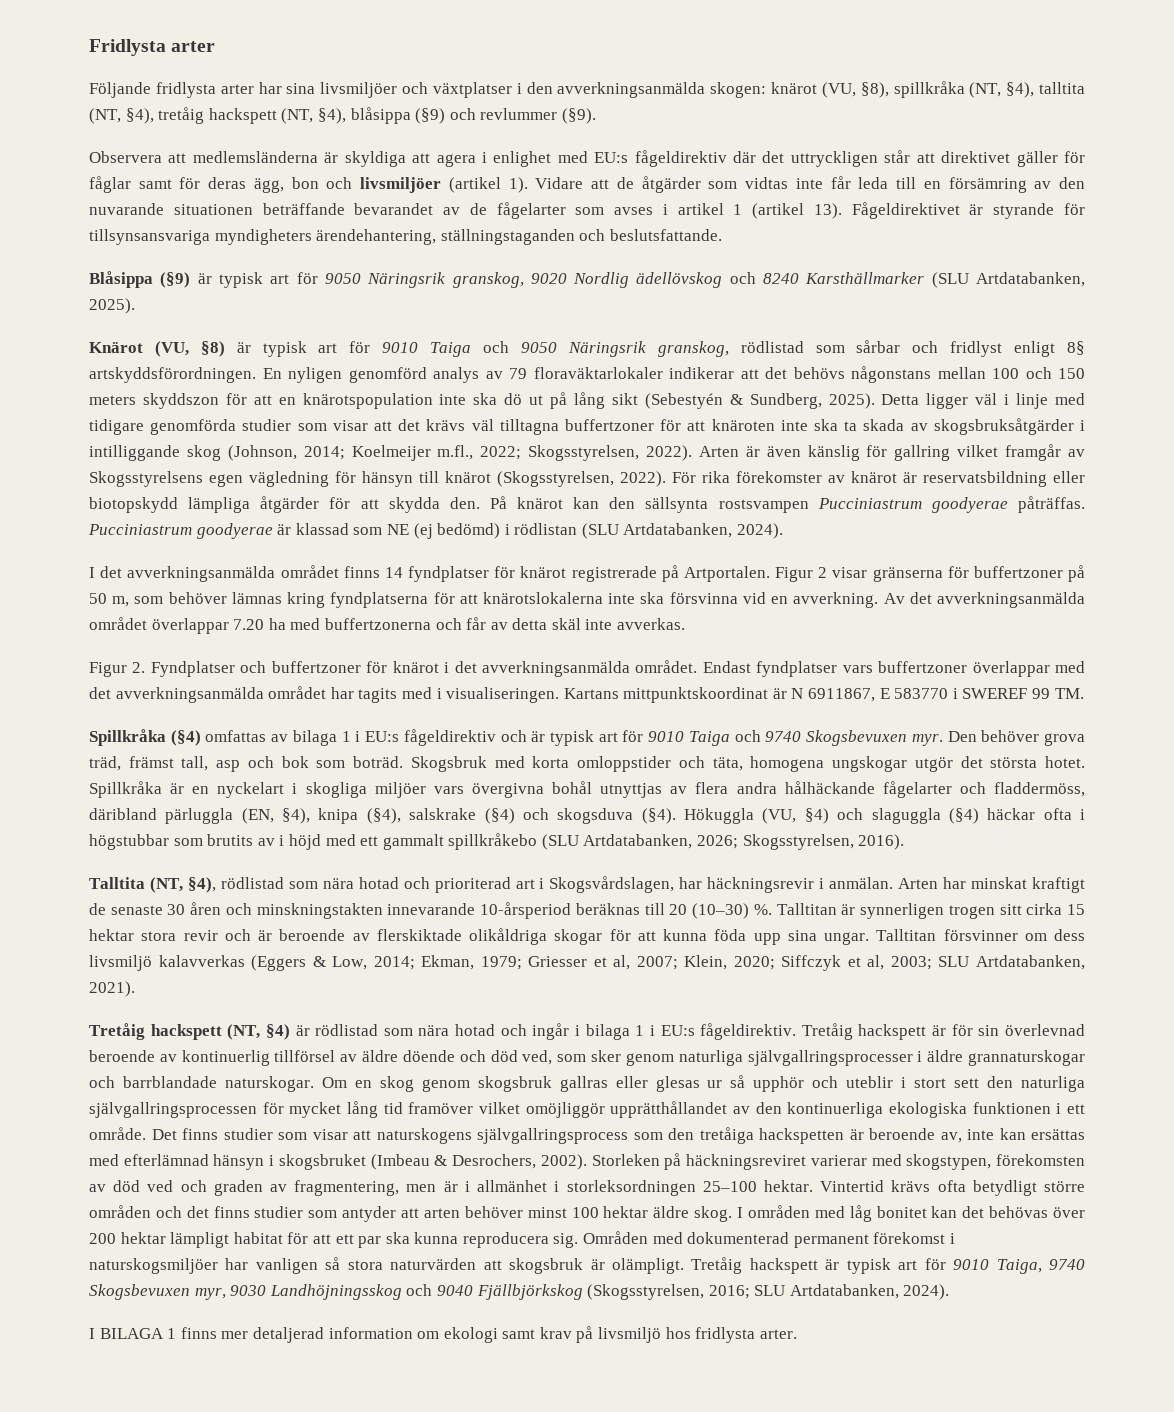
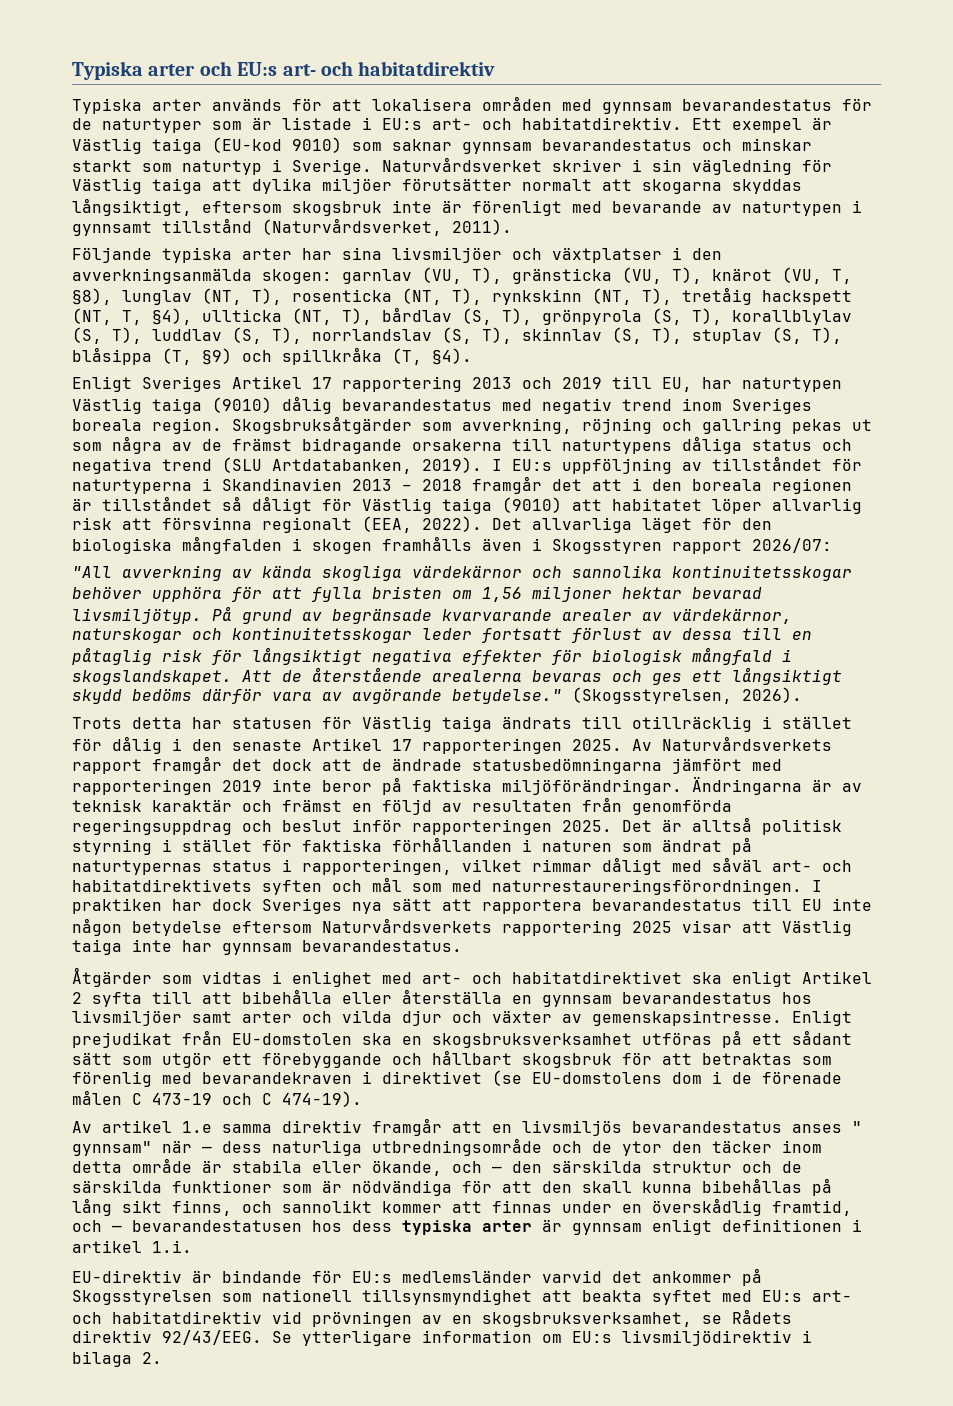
[89,39,216,56] Fridlysta arter -> [72,61,496,80] [72,96,872,114] [72,117,832,133] [72,137,812,154] [72,157,832,175] [72,178,802,194] [72,198,862,216] [72,218,512,236] Typiska arter och EU:s art- och habitatdirektiv // Typiska arter används för att lokalisera områden med gynnsam bevarandestatus för de naturtyper som är listade i EU:s art- och habitatdirektiv. Ett exempel är Västlig taiga (EU-kod 9010) som saknar gynnsam bevarandestatus och minskar starkt som naturtyp i Sverige. Naturvårdsverket skriver i sin vägledning för Västlig taiga att dylika miljöer förutsätter normalt att skogarna skyddas långsiktigt, eftersom skogsbruk inte är förenligt med bevarande av naturtypen i gynnsamt tillstånd (Naturvårdsverket, 2011).
[155,82,216,98] fridlysta -> [162,247,232,263] typiska
[771,81,1086,98] [89,107,596,124] [89,150,1086,167] [89,176,1086,193] [89,202,1085,219] [89,229,722,245] [89,271,1085,288] [89,298,135,314] [89,340,1085,357] [89,366,1085,383] [89,392,1085,409] [89,418,1086,435] [89,444,1085,461] [89,471,1085,487] [89,496,1085,513] [88,523,784,539] [89,565,1085,582] [89,592,1085,608] [89,617,686,634] [89,660,1085,677] [89,686,1084,703] [89,729,1086,746] [89,756,1085,772] [89,781,1085,798] [89,808,1085,824] [89,833,905,850] [89,876,1085,893] [89,902,1085,919] [89,928,1085,945] [89,955,1085,971] [89,981,135,997] [89,1023,1085,1040] [89,1050,1086,1066] [89,1075,1086,1092] [89,1101,1085,1118] [89,1127,1085,1144] [89,1153,1085,1170] [89,1180,1085,1196] [89,1205,1085,1222] [89,1231,956,1248] [89,1257,1086,1274] [89,1284,950,1300] [89,1326,797,1343] knärot (VU, §8), spillkråka (NT, §4), talltita (NT, §4), tretåig hackspett (NT, §4), blåsippa (§9) och revlummer (§9). // Observera att medlemsländerna är skyldiga att agera i enlighet med EU:s fågeldirektiv där det uttryckligen står att direktivet gäller för fåglar samt för deras ägg, bon och livsmiljöer (artikel 1). Vidare att de åtgärder som vidtas inte får leda till en försämring av den nuvarande situationen beträffande bevarandet av de fågelarter som avses i artikel 1 (artikel 13). Fågeldirektivet är styrande för tillsynsansvariga myndigheters ärendehantering, ställningstaganden och beslutsfattande. // Blåsippa (§9) är typisk art för 9050 Näringsrik granskog, 9020 Nordlig ädellövskog och 8240 Karsthällmarker (SLU Artdatabanken, 2025). // Knärot (VU, §8) är typisk art för 9010 Taiga och 9050 Näringsrik granskog, rödlistad som sårbar och fridlyst enligt 8§ artskyddsförordningen. En nyligen genomförd analys av 79 floraväktarlokaler indikerar att det behövs någonstans mellan 100 och 150 meters skyddszon för att en knärotspopulation inte ska dö ut på lång sikt (Sebestyén & Sundberg, 2025). Detta ligger väl i linje med tidigare genomförda studier som visar att det krävs väl tilltagna buffertzoner för att knäroten inte ska ta skada av skogsbruksåtgärder i intilliggande skog (Johnson, 2014; Koelmeijer m.fl., 2022; Skogsstyrelsen, 2022). Arten är även känslig för gallring vilket framgår av Skogsstyrelsens egen vägledning för hänsyn till knärot (Skogsstyrelsen, 2022). För rika förekomster av knärot är reservatsbildning eller biotopskydd lämpliga åtgärder för att skydda den. På knärot kan den sällsynta rostsvampen Pucciniastrum goodyerae påträffas. Pucciniastrum goodyerae är klassad som NE (ej bedömd) i rödlistan (SLU Artdatabanken, 2024). // I det avverkningsanmälda området finns 14 fyndplatser för knärot registrerade på Artportalen. Figur 2 visar gränserna för buffertzoner på 50 m, som behöver lämnas kring fyndplatserna för att knärotslokalerna inte ska försvinna vid en avverkning. Av det avverkningsanmälda området överlappar 7.20 ha med buffertzonerna och får av detta skäl inte avverkas. // Figur 2. Fyndplatser och buffertzoner för knärot i det avverkningsanmälda området. Endast fyndplatser vars buffertzoner överlappar med det avverkningsanmälda området har tagits med i visualiseringen. Kartans mittpunktskoordinat är N 6911867, E 583770 i SWEREF 99 TM. // Spillkråka (§4) omfattas av bilaga 1 i EU:s fågeldirektiv och är typisk art för 9010 Taiga och 9740 Skogsbevuxen myr. Den behöver grova träd, främst tall, asp och bok som boträd. Skogsbruk med korta omloppstider och täta, homogena ungskogar utgör det största hotet. Spillkråka är en nyckelart i skogliga miljöer vars övergivna bohål utnyttjas av flera andra hålhäckande fågelarter och fladdermöss, däribland pärluggla (EN, §4), knipa (§4), salskrake (§4) och skogsduva (§4). Hökuggla (VU, §4) och slaguggla (§4) häckar ofta i högstubbar som brutits av i höjd med ett gammalt spillkråkebo (SLU Artdatabanken, 2026; Skogsstyrelsen, 2016). // Talltita (NT, §4), rödlistad som nära hotad och prioriterad art i Skogsvårdslagen, har häckningsrevir i anmälan. Arten har minskat kraftigt de senaste 30 åren och minskningstakten innevarande 10-årsperiod beräknas till 20 (10–30) %. Talltitan är synnerligen trogen sitt cirka 15 hektar stora revir och är beroende av flerskiktade olikåldriga skogar för att kunna föda upp sina ungar. Talltitan försvinner om dess livsmiljö kalavverkas (Eggers & Low, 2014; Ekman, 1979; Griesser et al, 2007; Klein, 2020; Siffczyk et al, 2003; SLU Artdatabanken, 2021). // Tretåig hackspett (NT, §4) är rödlistad som nära hotad och ingår i bilaga 1 i EU:s fågeldirektiv. Tretåig hackspett är för sin överlevnad beroende av kontinuerlig tillförsel av äldre döende och död ved, som sker genom naturliga självgallringsprocesser i äldre grannaturskogar och barrblandade naturskogar. Om en skog genom skogsbruk gallras eller glesas ur så upphör och uteblir i stort sett den naturliga självgallringsprocessen för mycket lång tid framöver vilket omöjliggör upprätthållandet av den kontinuerliga ekologiska funktionen i ett område. Det finns studier som visar att naturskogens självgallringsprocess som den tretåiga hackspetten är beroende av, inte kan ersättas med efterlämnad hänsyn i skogsbruket (Imbeau & Desrochers, 2002). Storleken på häckningsreviret varierar med skogstypen, förekomsten av död ved och graden av fragmentering, men är i allmänhet i storleksordningen 25–100 hektar. Vintertid krävs ofta betydligt större områden och det finns studier som antyder att arten behöver minst 100 hektar äldre skog. I områden med låg bonitet kan det behövas över 200 hektar lämpligt habitat för att ett par ska kunna reproducera sig. Områden med dokumenterad permanent förekomst i naturskogsmiljöer har vanligen så stora naturvärden att skogsbruk är olämpligt. Tretåig hackspett är typisk art för 9010 Taiga, 9740 Skogsbevuxen myr, 9030 Landhöjningsskog och 9040 Fjällbjörkskog (Skogsstyrelsen, 2016; SLU Artdatabanken, 2024). // I BILAGA 1 finns mer detaljerad information om ekologi samt krav på livsmiljö hos fridlysta arter. -> [342,267,852,284] [72,287,852,305] [72,307,852,325] [72,327,842,344] [72,347,472,365] [72,376,842,392] [72,396,812,414] [72,416,872,434] [72,436,852,454] [72,456,862,474] [72,476,852,494] [72,496,862,514] [72,516,772,533] [72,536,832,554] [72,565,852,581] [72,586,762,602] [72,606,792,624] [72,627,812,643] [72,647,792,665] [72,667,842,685] [72,687,802,704] [72,716,852,732] [72,736,832,754] [72,756,782,774] [72,776,862,795] [72,797,732,815] [72,817,842,835] [72,837,752,855] [72,857,852,875] [72,877,822,895] [72,898,872,914] [72,918,852,936] [72,939,462,955] [72,967,872,987] [72,989,812,1007] [72,1010,852,1026] [72,1030,852,1048] [72,1050,832,1068] [72,1070,842,1087] [72,1090,362,1107] [72,1118,862,1136] [72,1138,822,1156] [72,1158,802,1176] [72,1178,832,1196] [72,1198,852,1216] [72,1219,862,1235] [72,1240,192,1253] [72,1268,762,1286] [72,1289,852,1305] [72,1309,792,1327] [72,1330,812,1346] [72,1351,162,1367] garnlav (VU, T), gränsticka (VU, T), knärot (VU, T, §8), lunglav (NT, T), rosenticka (NT, T), rynkskinn (NT, T), tretåig hackspett (NT, T, §4), ullticka (NT, T), bårdlav (S, T), grönpyrola (S, T), korallblylav (S, T), luddlav (S, T), norrlandslav (S, T), skinnlav (S, T), stuplav (S, T), blåsippa (T, §9) och spillkråka (T, §4). // Enligt Sveriges Artikel 17 rapportering 2013 och 2019 till EU, har naturtypen Västlig taiga (9010) dålig bevarandestatus med negativ trend inom Sveriges boreala region. Skogsbruksåtgärder som avverkning, röjning och gallring pekas ut som några av de främst bidragande orsakerna till naturtypens dåliga status och negativa trend (SLU Artdatabanken, 2019). I EU:s uppföljning av tillståndet för naturtyperna i Skandinavien 2013 – 2018 framgår det att i den boreala regionen är tillståndet så dåligt för Västlig taiga (9010) att habitatet löper allvarlig risk att försvinna regionalt (EEA, 2022). Det allvarliga läget för den biologiska mångfalden i skogen framhålls även i Skogsstyren rapport 2026/07: // "All avverkning av kända skogliga värdekärnor och sannolika kontinuitetsskogar behöver upphöra för att fylla bristen om 1,56 miljoner hektar bevarad livsmiljötyp. På grund av begränsade kvarvarande arealer av värdekärnor, naturskogar och kontinuitetsskogar leder fortsatt förlust av dessa till en påtaglig risk för långsiktigt negativa effekter för biologisk mångfald i skogslandskapet. Att de återstående arealerna bevaras och ges ett långsiktigt skydd bedöms därför vara av avgörande betydelse." (Skogsstyrelsen, 2026). // Trots detta har statusen för Västlig taiga ändrats till otillräcklig i stället för dålig i den senaste Artikel 17 rapporteringen 2025. Av Naturvårdsverkets rapport framgår det dock att de ändrade statusbedömningarna jämfört med rapporteringen 2019 inte beror på faktiska miljöförändringar. Ändringarna är av teknisk karaktär och främst en följd av resultaten från genomförda regeringsuppdrag och beslut inför rapporteringen 2025. Det är alltså politisk styrning i stället för faktiska förhållanden i naturen som ändrat på naturtypernas status i rapporteringen, vilket rimmar dåligt med såväl art- och habitatdirektivets syften och mål som med naturrestaureringsförordningen. I praktiken har dock Sveriges nya sätt att rapportera bevarandestatus till EU inte någon betydelse eftersom Naturvårdsverkets rapportering 2025 visar att Västlig taiga inte har gynnsam bevarandestatus. // Åtgärder som vidtas i enlighet med art- och habitatdirektivet ska enligt Artikel 2 syfta till att bibehålla eller återställa en gynnsam bevarandestatus hos livsmiljöer samt arter och vilda djur och växter av gemenskapsintresse. Enligt prejudikat från EU-domstolen ska en skogsbruksverksamhet utföras på ett sådant sätt som utgör ett förebyggande och hållbart skogsbruk för att betraktas som förenlig med bevarandekraven i direktivet (se EU-domstolens dom i de förenade målen C 473-19 och C 474-19). // Av artikel 1.e samma direktiv framgår att en livsmiljös bevarandestatus anses " gynnsam" när — dess naturliga utbredningsområde och de ytor den täcker inom detta område är stabila eller ökande, och — den särskilda struktur och de särskilda funktioner som är nödvändiga för att den skall kunna bibehållas på lång sikt finns, och sannolikt kommer att finnas under en överskådlig framtid, och — bevarandestatusen hos dess typiska arter är gynnsam enligt definitionen i artikel 1.i. // EU-direktiv är bindande för EU:s medlemsländer varvid det ankommer på Skogsstyrelsen som nationell tillsynsmyndighet att beakta syftet med EU:s art- och habitatdirektiv vid prövningen av en skogsbruksverksamhet, se Rådets direktiv 92/43/EEG. Se ytterligare information om EU:s livsmiljödirektiv i bilaga 2.

